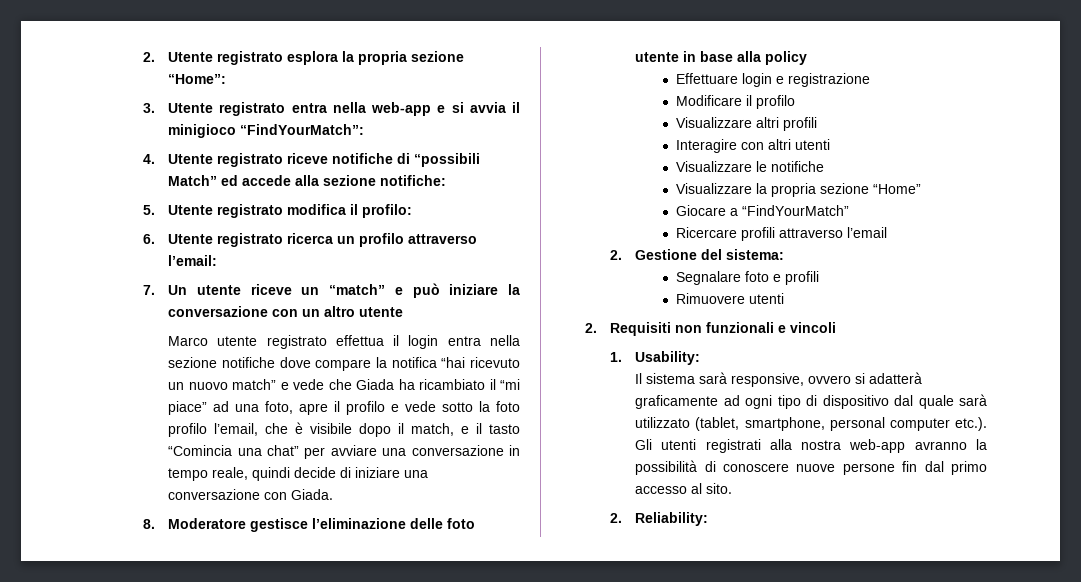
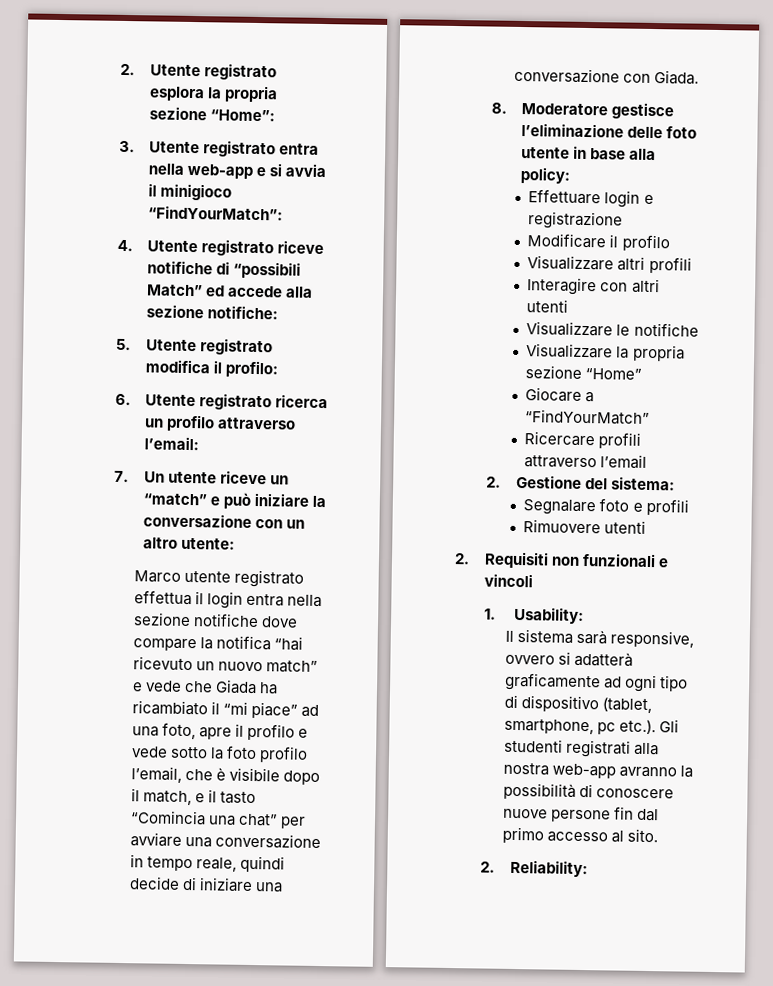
[359,307,404,317] utente -> [180,537,235,550] utente:
[765,51,808,65] policy -> [519,166,570,184] policy:
[894,394,988,409] [635,417,950,431] dal quale sarà utilizzato (tablet, smartphone, personal computer -> [602,697,652,714] [503,718,616,735] (tablet, smartphone, pc
[661,439,697,450] utenti -> [503,738,563,753] studenti

